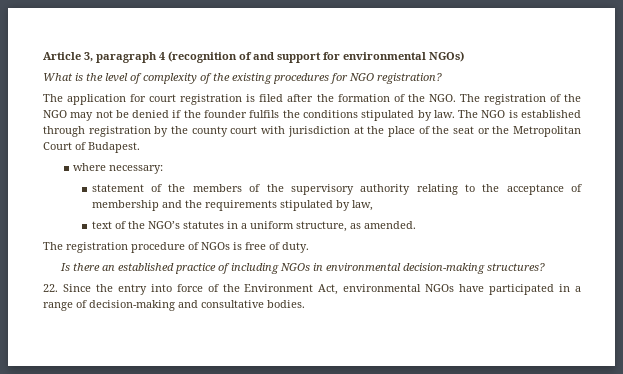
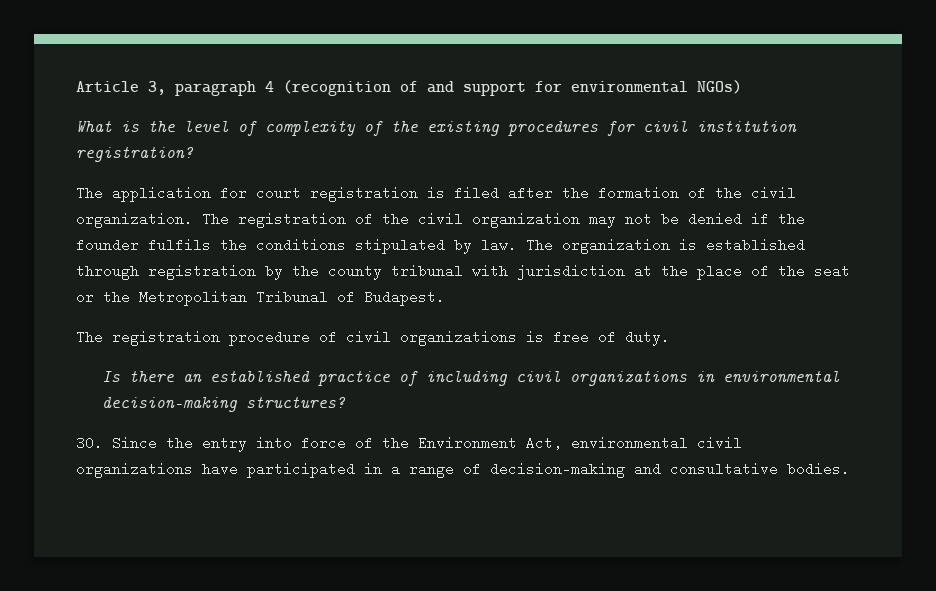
[349,73,374,81] NGO -> [643,120,797,132] civil institution
[428,94,456,102] NGO. -> [751,186,796,200] [76,212,193,228] civil organization.
[43,110,67,118] NGO -> [418,212,580,228] civil organization
[481,110,506,118] NGO -> [562,238,670,254] organization
[230,126,258,134] court -> [391,264,463,278] tribunal
[43,142,72,150] Court -> [256,290,328,304] Tribunal
[73,163,164,174] [91,184,582,195] [91,200,373,211] [91,221,416,232] // where necessary: // statement of the members of the supervisory authority relating to the acceptance of membership and the requirements stipulated by law, // text of the NGO’s statutes in a uniform structure, as amended. -> (445, 298) none
[201,242,230,250] NGOs -> [346,330,517,346] civil organizations
[280,263,311,271] NGOs -> [515,370,687,386] civil organizations
[43,284,58,292] 22. -> [76,436,103,450] 30.
[425,284,455,292] NGOs -> [697,436,742,450] [76,462,193,478] civil organizations

